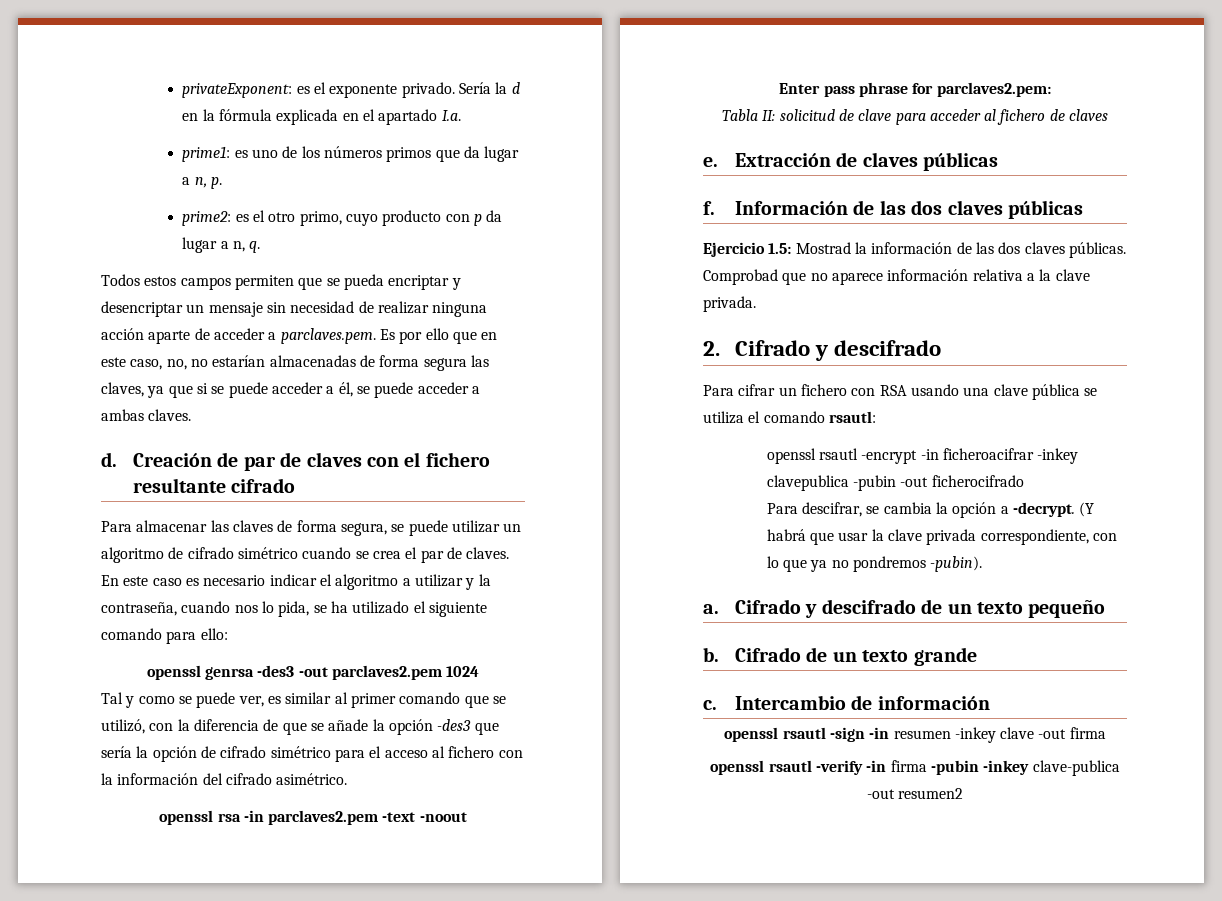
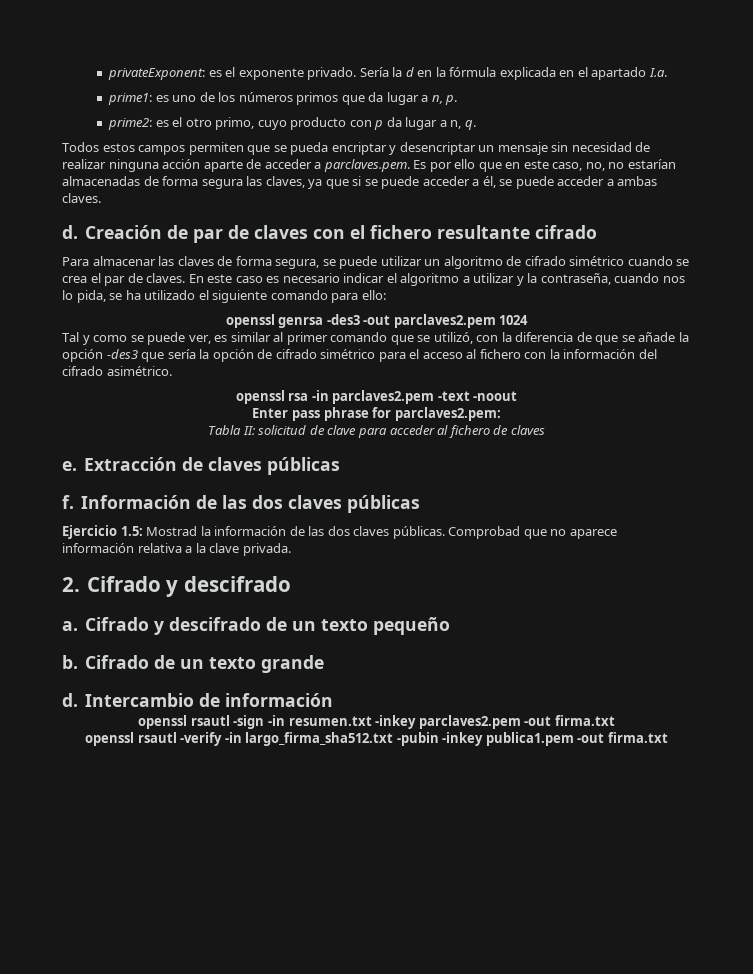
[703,384,1098,400] [703,411,876,424] [766,448,1079,464] [766,475,1024,491] [766,502,1095,518] [766,529,1118,545] [766,556,983,572] // Para cifrar un fichero con RSA usando una clave pública se utiliza el comando rsautl: // openssl rsautl -encrypt -in ficheroacifrar -inkey clavepublica -pubin -out ficherocifrado // Para descifrar, se cambia la opción a -decrypt. (Y habrá que usar la clave privada correspondiente, con lo que ya no pondremos -pubin). -> (291, 584) none
[703,700,717,710] c. -> [62,693,78,707] d.
[893,727,1106,743] resumen -inkey clave -out firma -> [288,715,615,729] resumen.txt -inkey parclaves2.pem -out firma.txt
[890,760,927,772] firma -> [245,732,394,746] largo_firma_sha512.txt
[1032,760,1120,776] [866,788,964,799] clave-publica -out resumen2 -> [485,732,668,746] publica1.pem -out firma.txt

